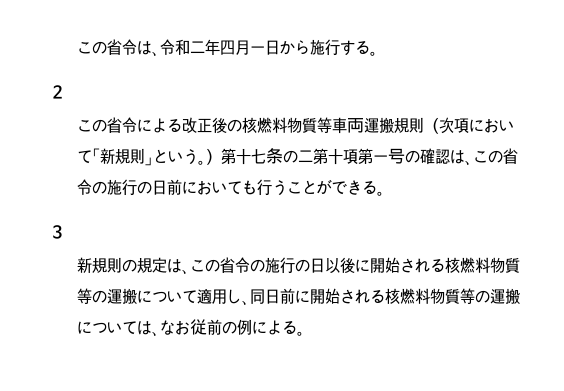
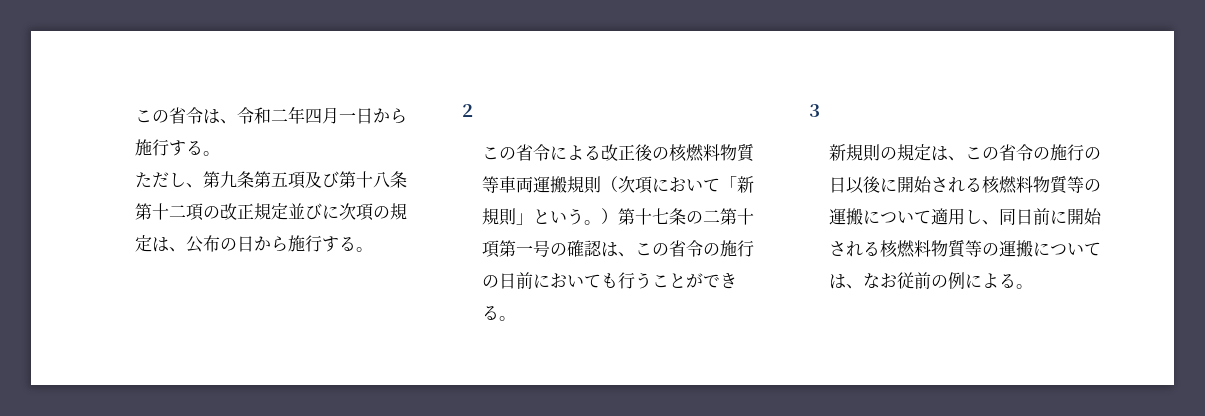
(378, 53) none -> [135,171,408,189] [135,203,408,221] [135,235,374,253] // ただし、第九条第五項及び第十八条第十二項の改正規定並びに次項の規定は、公布の日から施行する。

